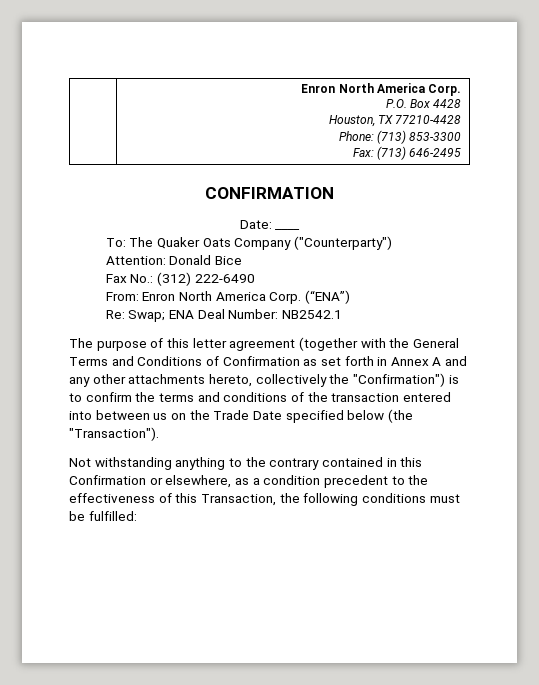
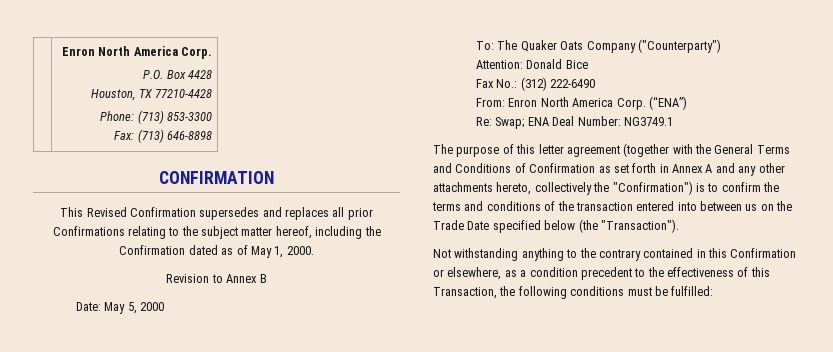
[409,148,462,157] 646-2495 -> [166,131,212,140] 646-8898
[239,220,272,229] [275,229,301,230] Date: ____ -> [60,207,373,220] [52,226,381,239] [119,245,314,258] [166,274,267,283] [75,302,165,314] This Revised Confirmation supersedes and replaces all prior Confirmations relating to the subject matter hereof, including the Confirmation dated as of May 1, 2000. // Revision to Annex B // Date: May 5, 2000
[282,310,343,319] NB2542.1 -> [623,117,673,126] NG3749.1

